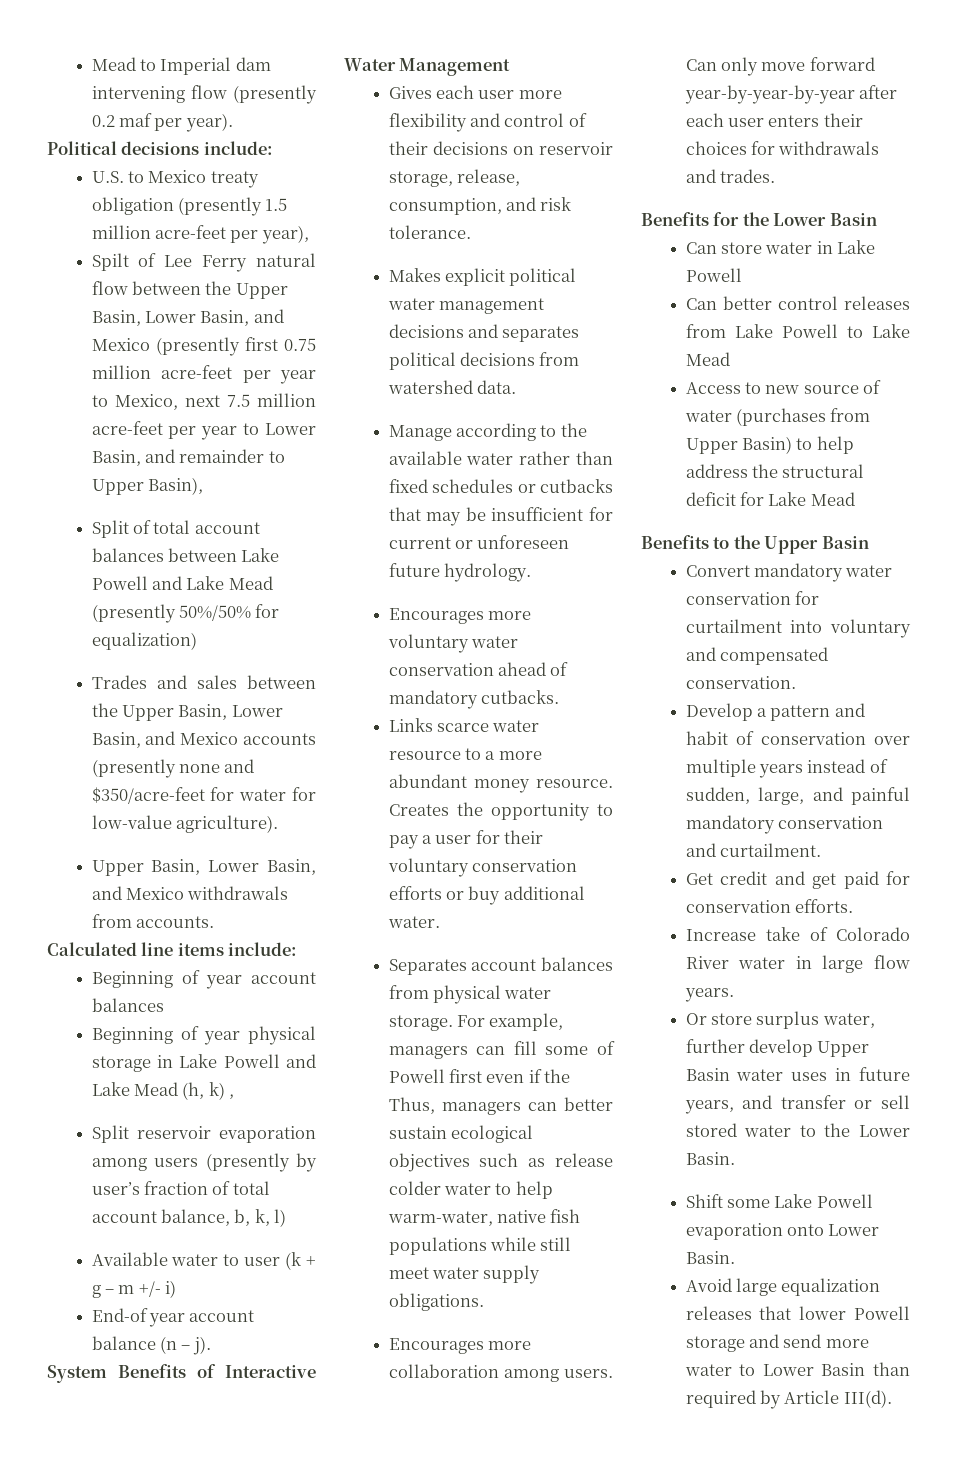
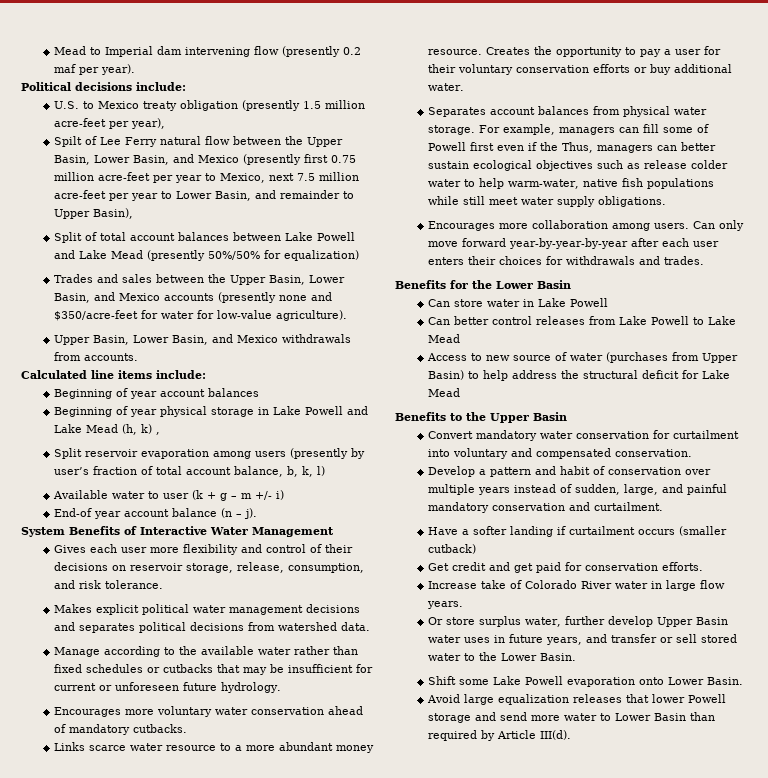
(821, 850) none -> [427,526,727,537] [427,544,476,554] // Have a softer landing if curtailment occurs (smaller cutback)

